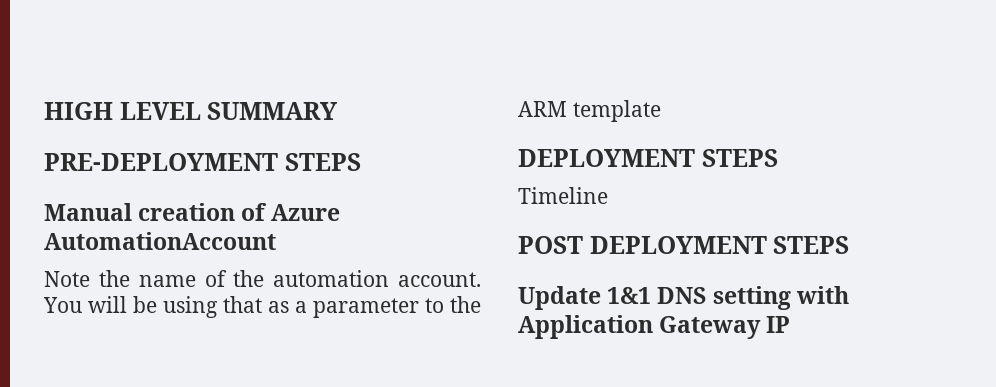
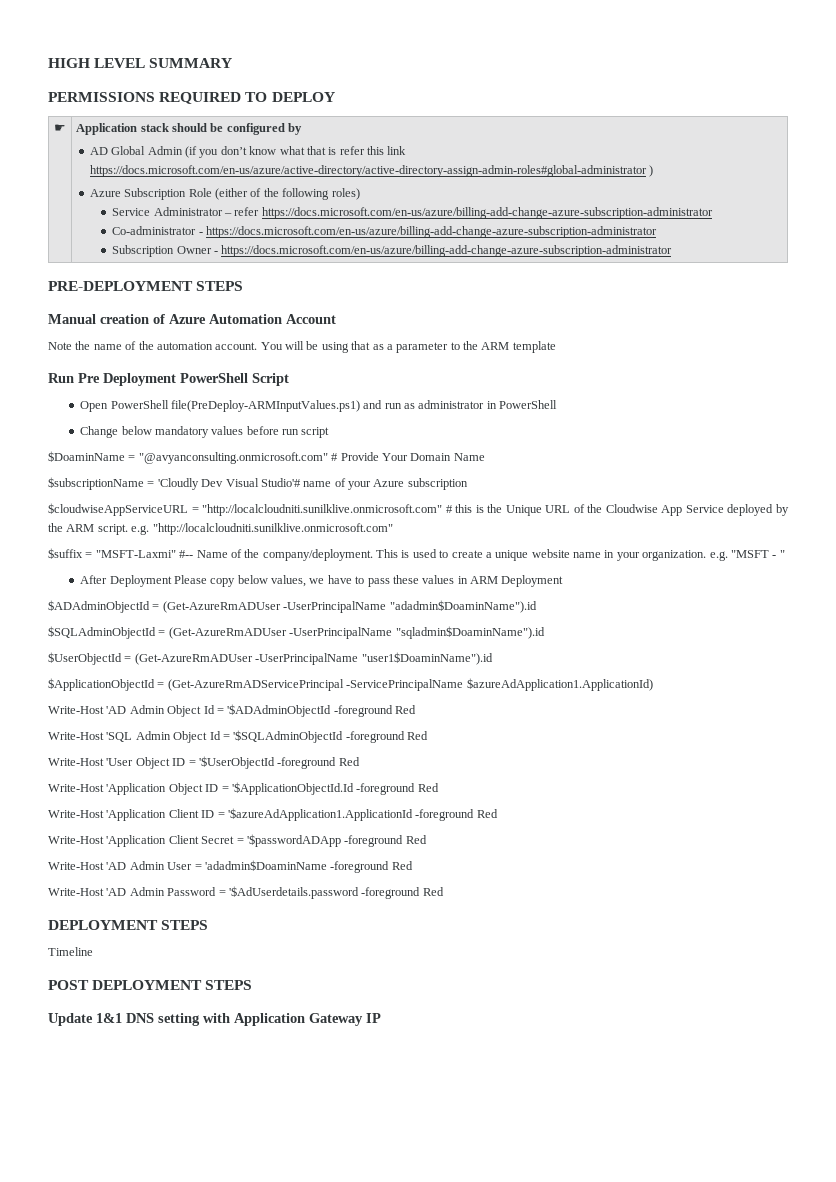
(338, 111) none -> [48,92,335,104] [54,124,66,132] [76,123,303,135] [89,146,407,158] [89,165,654,177] [89,188,360,200] [112,207,713,219] [112,226,657,238] [112,245,673,257] // PERMISSIONS REQUIRED TO DEPLOY // ☛ | Application stack should be configured by // AD Global Admin (if you don’t know what that is refer this link https://docs.microsoft.com/en-us/azure/active-directory/active-directory-assign-admin-roles#global-administrator ) // Azure Subscription Role (either of the following roles) // Service Administrator – refer https://docs.microsoft.com/en-us/azure/billing-add-change-azure-subscription-administrator // Co-administrator - https://docs.microsoft.com/en-us/azure/billing-add-change-azure-subscription-administrator // Subscription Owner - https://docs.microsoft.com/en-us/azure/billing-add-change-azure-subscription-administrator
[44,232,276,250] AutomationAccount -> [209,314,336,324] Automation Account
(661, 111) none -> [48,373,289,386] [80,400,558,412] [80,426,330,438] [48,451,485,464] [48,477,468,490] [48,503,789,516] [48,523,393,535] [48,548,785,561] [80,575,564,587] [48,600,537,613] [48,626,545,639] [48,652,493,665] [48,678,653,691] [48,704,416,717] [48,730,428,743] [48,756,360,769] [48,782,439,795] [48,808,498,821] [48,834,427,847] [48,860,413,873] [48,886,444,899] // Run Pre Deployment PowerShell Script // Open PowerShell file(PreDeploy-ARMInputValues.ps1) and run as administrator in PowerShell // Change below mandatory values before run script // $DoaminName = "@avyanconsulting.onmicrosoft.com" # Provide Your Domain Name // $subscriptionName = 'Cloudly Dev Visual Studio'# name of your Azure subscription // $cloudwiseAppServiceURL = "http://localcloudniti.sunilklive.onmicrosoft.com" # this is the Unique URL of the Cloudwise App Service deployed by the ARM script. e.g. "http://localcloudniti.sunilklive.onmicrosoft.com" // $suffix = "MSFT-Laxmi" #-- Name of the company/deployment. This is used to create a unique website name in your organization. e.g. "MSFT - " // After Deployment Please copy below values, we have to pass these values in ARM Deployment // $ADAdminObjectId = (Get-AzureRmADUser -UserPrincipalName "adadmin$DoaminName").id // $SQLAdminObjectId = (Get-AzureRmADUser -UserPrincipalName "sqladmin$DoaminName").id // $UserObjectId = (Get-AzureRmADUser -UserPrincipalName "user1$DoaminName").id // $ApplicationObjectId = (Get-AzureRmADServicePrincipal -ServicePrincipalName $azureAdApplication1.ApplicationId) // Write-Host 'AD Admin Object Id = '$ADAdminObjectId -foreground Red // Write-Host 'SQL Admin Object Id = '$SQLAdminObjectId -foreground Red // Write-Host 'User Object ID = '$UserObjectId -foreground Red // Write-Host 'Application Object ID = '$ApplicationObjectId.Id -foreground Red // Write-Host 'Application Client ID = '$azureAdApplication1.ApplicationId -foreground Red // Write-Host 'Application Client Secret = '$passwordADApp -foreground Red // Write-Host 'AD Admin User = 'adadmin$DoaminName -foreground Red // Write-Host 'AD Admin Password = '$AdUserdetails.password -foreground Red

